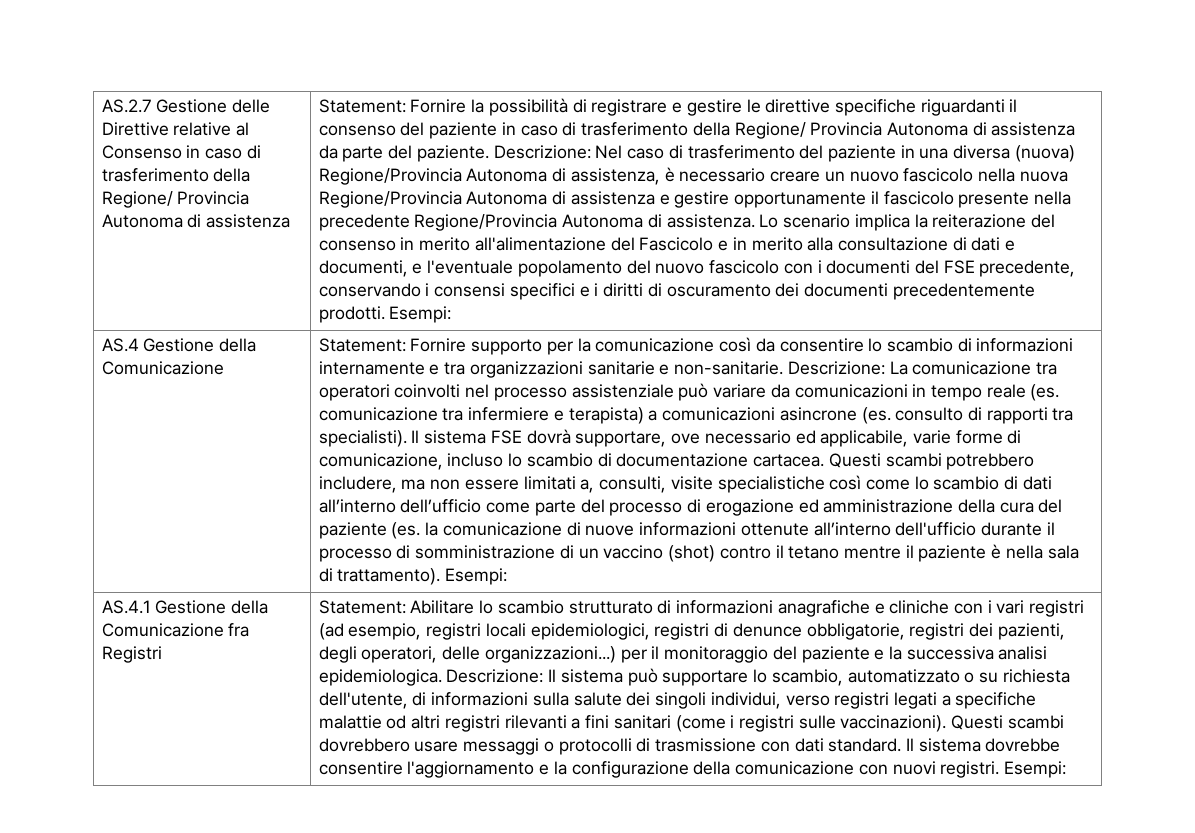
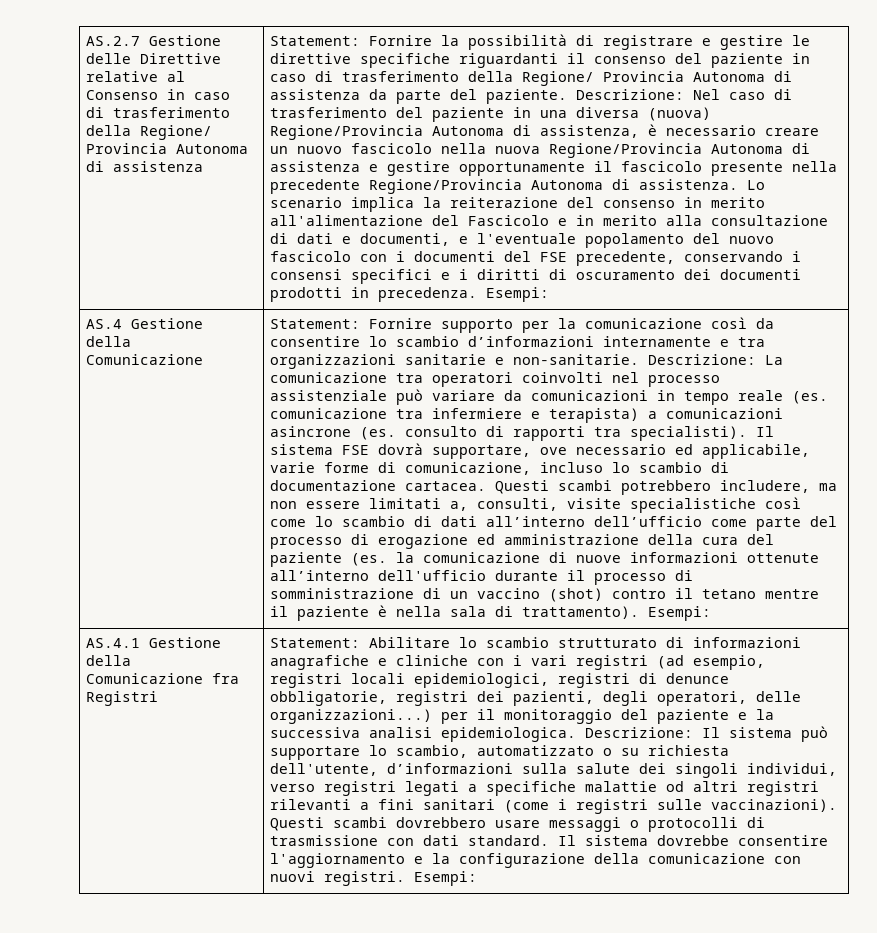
[892,283,1035,300] [318,306,385,323] precedentemente prodotti. -> [270,287,478,302] prodotti in precedenza.
[957,338,1074,352] di informazioni -> [468,336,595,347] d’informazioni
[412,692,529,706] di informazioni -> [387,763,514,774] d’informazioni

